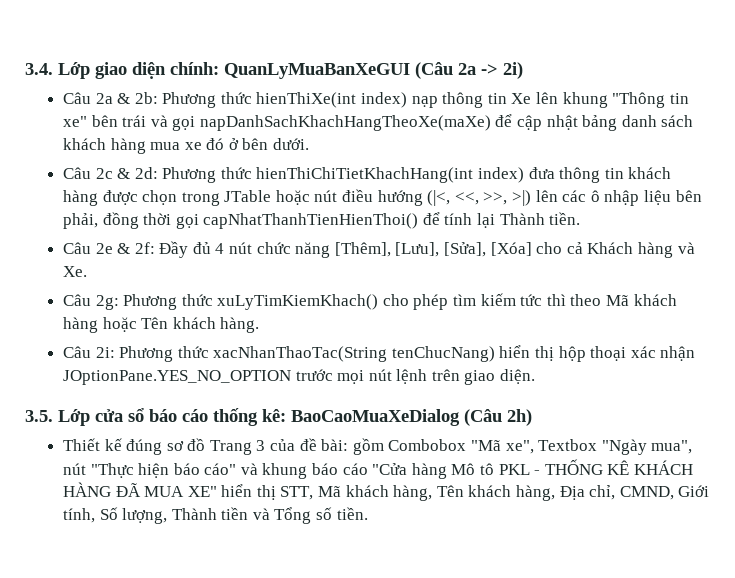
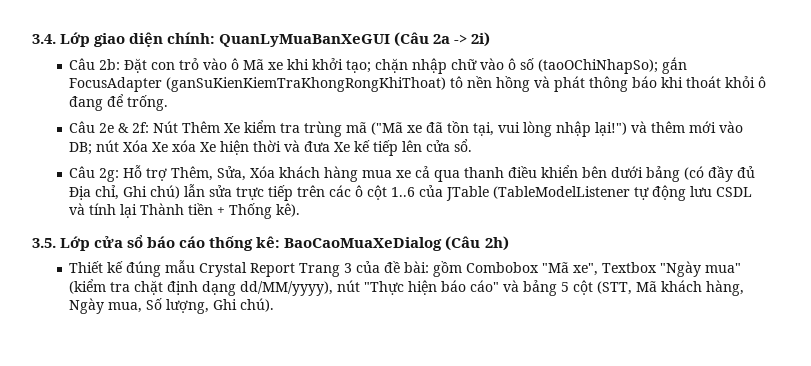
[95,92,689,108] [62,114,694,131] [62,138,310,154] [62,167,672,183] [62,189,702,206] [62,212,581,229] [62,241,695,258] [62,266,87,277] [62,293,677,310] [62,317,260,333] [62,345,696,362] [62,369,536,385] 2a & 2b: Phương thức hienThiXe(int index) nạp thông tin Xe lên khung "Thông tin xe" bên trái và gọi napDanhSachKhachHangTheoXe(maXe) để cập nhật bảng danh sách khách hàng mua xe đó ở bên dưới. // Câu 2c & 2d: Phương thức hienThiChiTietKhachHang(int index) đưa thông tin khách hàng được chọn trong JTable hoặc nút điều hướng (|<, <<, >>, >|) lên các ô nhập liệu bên phải, đồng thời gọi capNhatThanhTienHienThoi() để tính lại Thành tiền. // Câu 2e & 2f: Đầy đủ 4 nút chức năng [Thêm], [Lưu], [Sửa], [Xóa] cho cả Khách hàng và Xe. // Câu 2g: Phương thức xuLyTimKiemKhach() cho phép tìm kiếm tức thì theo Mã khách hàng hoặc Tên khách hàng. // Câu 2i: Phương thức xacNhanThaoTac(String tenChucNang) hiển thị hộp thoại xác nhận JOptionPane.YES_NO_OPTION trước mọi nút lệnh trên giao diện. -> [99,57,688,74] [69,76,767,92] [69,94,169,111] [69,120,744,137] [69,139,473,156] [69,165,756,182] [69,184,753,201] [69,203,301,219] 2b: Đặt con trỏ vào ô Mã xe khi khởi tạo; chặn nhập chữ vào ô số (taoOChiNhapSo); gắn FocusAdapter (ganSuKienKiemTraKhongRongKhiThoat) tô nền hồng và phát thông báo khi thoát khỏi ô đang để trống. // Câu 2e & 2f: Nút Thêm Xe kiểm tra trùng mã ("Mã xe đã tồn tại, vui lòng nhập lại!") và thêm mới vào DB; nút Xóa Xe xóa Xe hiện thời và đưa Xe kế tiếp lên cửa sổ. // Câu 2g: Hỗ trợ Thêm, Sửa, Xóa khách hàng mua xe cả qua thanh điều khiển bên dưới bảng (có đầy đủ Địa chỉ, Ghi chú) lẫn sửa trực tiếp trên các ô cột 1..6 của JTable (TableModelListener tự động lưu CSDL và tính lại Thành tiền + Thống kê).
[166,438,206,451] sơ đồ -> [165,260,296,277] mẫu Crystal Report
[651,440,693,454] mua", -> [705,263,742,273] [69,279,334,296] mua" (kiểm tra chặt định dạng dd/MM/yyyy),
[262,459,693,479] [62,482,710,501] [62,507,368,524] khung báo cáo "Cửa hàng Mô tô PKL - THỐNG KÊ KHÁCH HÀNG ĐÃ MUA XE" hiển thị STT, Mã khách hàng, Tên khách hàng, Địa chỉ, CMND, Giới tính, Số lượng, Thành tiền và Tổng số tiền. -> [523,280,745,296] [69,298,275,314] bảng 5 cột (STT, Mã khách hàng, Ngày mua, Số lượng, Ghi chú).

